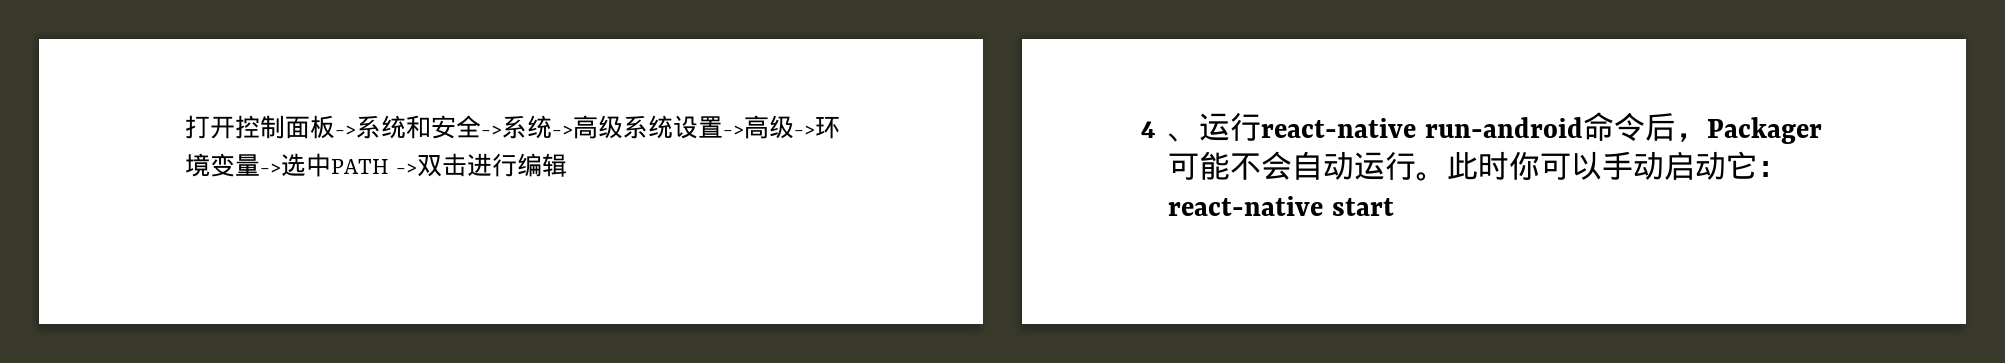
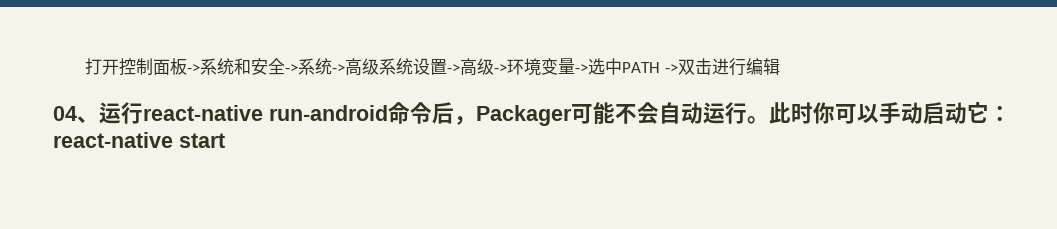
[1141,121,1155,138] 4 -> [53,106,77,121] 04

